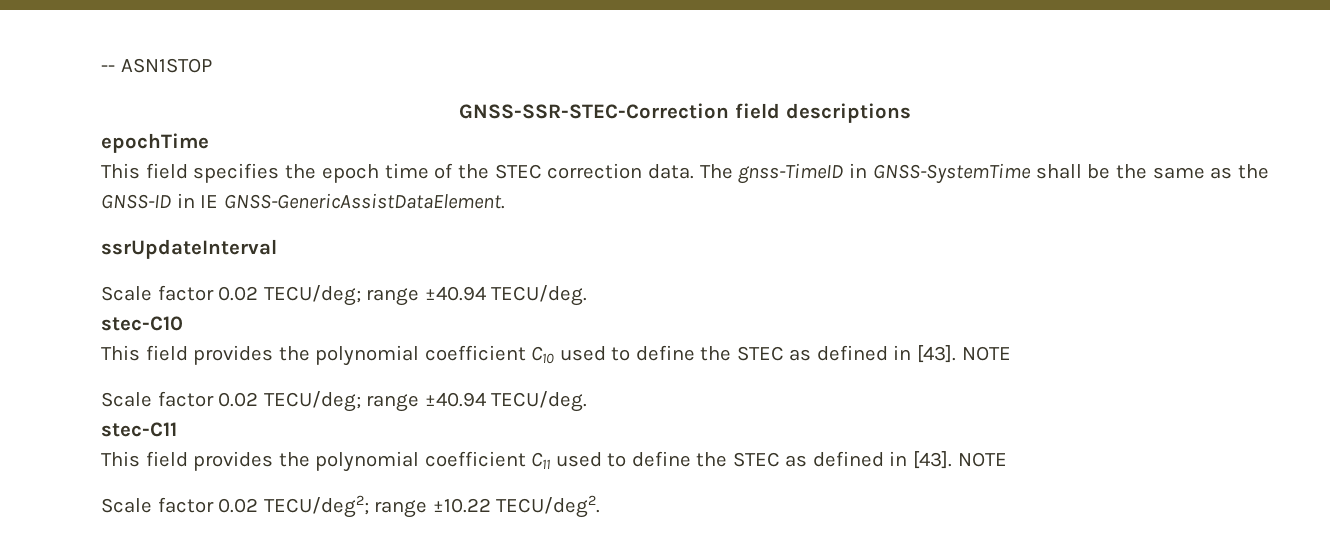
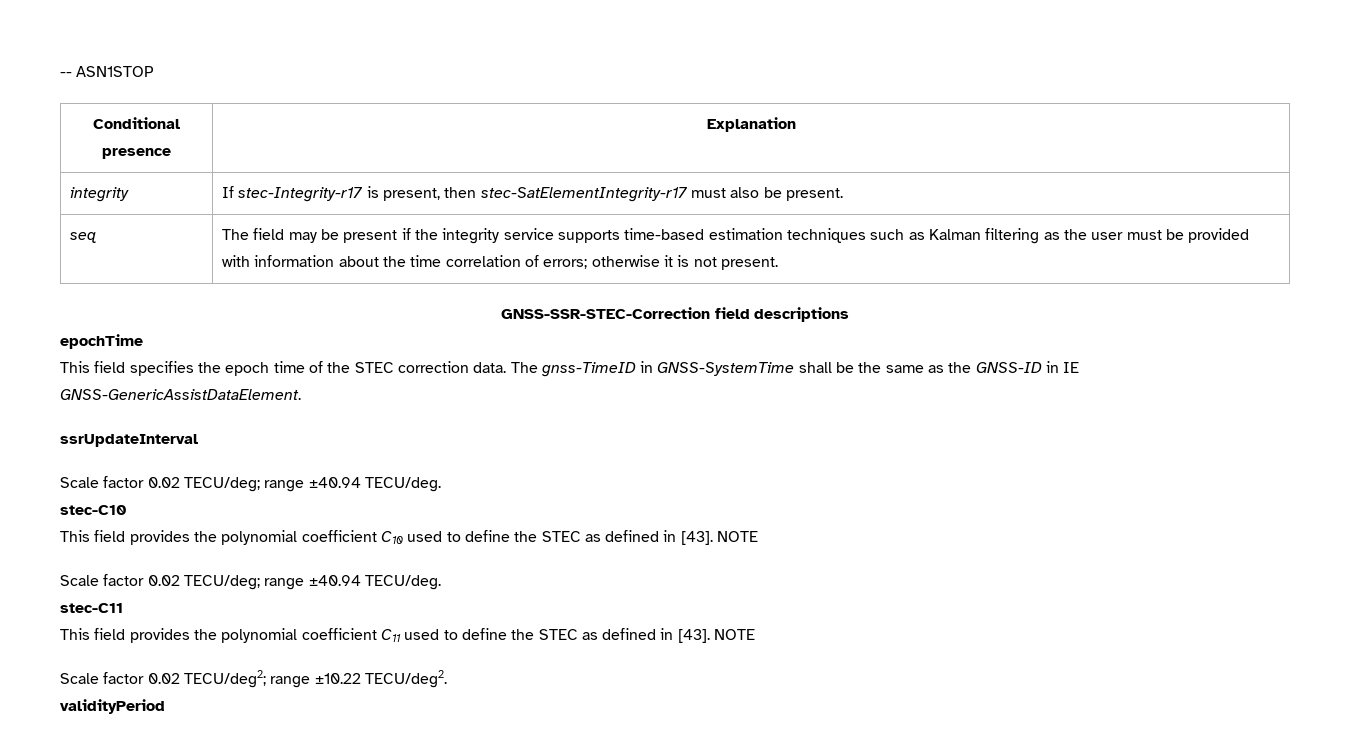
(212, 65) none -> [93,117,180,129] [102,148,171,159] [706,117,796,132] [70,187,130,202] [222,186,843,202] [70,232,97,243] [222,228,1250,244] [222,255,778,270] // Conditional presence | Explanation // integrity | If stec-Integrity-r17 is present, then stec-SatElementIntegrity-r17 must also be present. // seq | The field may be present if the integrity service supports time-based estimation techniques such as Kalman filtering as the user must be provided with information about the time correlation of errors; otherwise it is not present.
(601, 506) none -> [60,699,165,714] // validityPeriod

